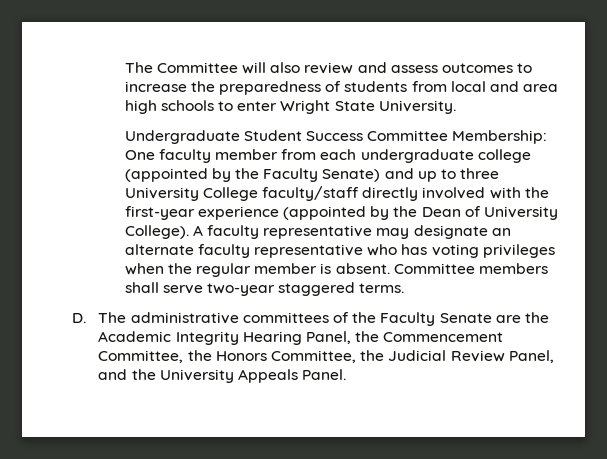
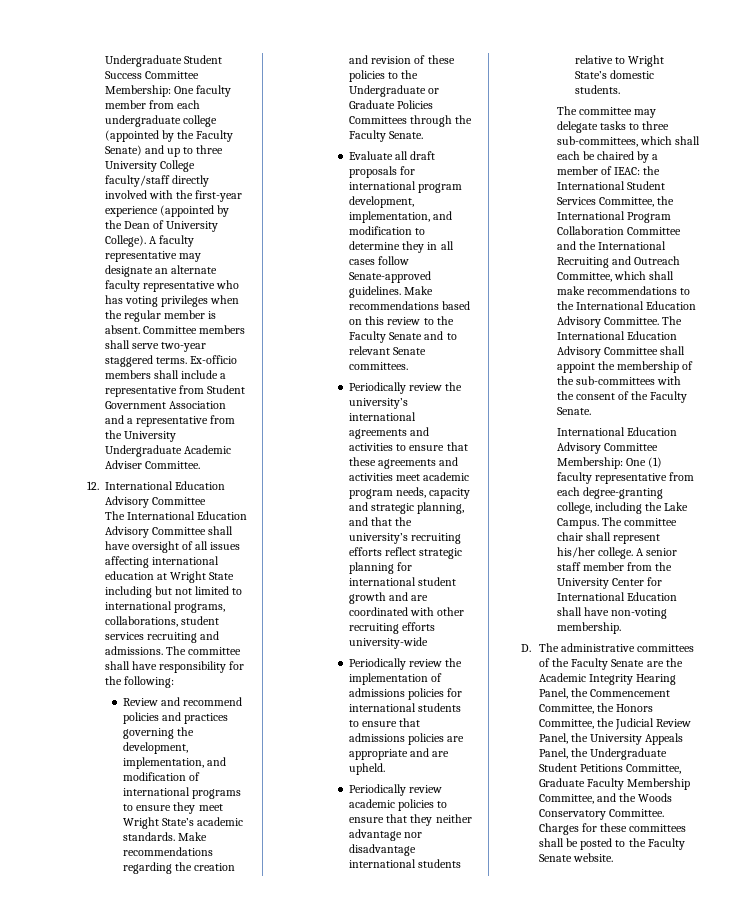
[124,62,533,74] [124,81,559,95] [124,100,456,114] The Committee will also review and assess outcomes to increase the preparedness of students from local and area high schools to enter Wright State University. // -> (104, 61) none
(405, 288) none -> [189,355,237,364] [104,370,227,379] [104,385,245,397] [104,401,226,409] [104,415,236,427] [104,430,176,442] [104,445,231,457] [104,460,200,469] [86,481,225,490] [104,496,206,508] [104,511,247,520] [104,526,233,538] [104,541,241,553] [104,556,219,568] [104,571,235,583] [104,586,243,598] [104,601,225,613] [104,616,219,627] [104,631,219,643] [104,646,241,655] [104,661,245,673] [104,676,174,688] [123,697,243,706] [123,712,229,724] [123,727,195,739] [123,742,188,754] [123,757,227,769] [123,772,201,781] [123,787,242,799] [123,802,223,814] [123,817,244,829] [123,832,208,841] [123,847,213,856] [123,862,236,874] [349,55,455,64] [349,70,419,82] [349,85,440,97] [349,100,434,109] [349,115,473,127] [349,130,424,142] [349,151,436,160] [349,166,416,178] [349,181,463,193] [349,196,414,208] [349,211,453,223] [349,226,426,235] [349,241,454,253] [349,256,410,265] [349,271,431,283] [349,286,434,298] [349,301,471,310] [349,316,454,325] [349,331,457,343] [349,346,427,355] [349,362,408,370] [349,382,463,394] [349,398,408,409] [349,412,416,421] [349,427,430,439] [349,442,468,451] [349,457,459,469] [349,472,470,481] [349,487,471,499] [349,502,465,514] [349,517,413,526] [349,533,462,544] [349,547,463,559] [349,562,413,574] [349,577,457,586] [349,592,429,604] [349,607,465,616] [349,622,436,634] [349,637,428,649] [349,658,463,670] [349,673,443,685] [349,688,463,700] [349,703,462,712] [349,718,421,727] [349,733,465,745] [349,748,450,760] [349,763,385,775] [349,784,443,796] [349,799,448,811] [349,814,472,826] [349,829,423,841] [349,844,416,856] [349,859,462,868] [575,55,665,67] [575,70,655,79] [575,85,620,94] [556,106,656,118] [556,121,670,133] [556,136,700,147] [556,151,659,163] [556,166,661,175] [556,181,665,190] [556,196,674,207] [556,211,671,223] [556,226,681,235] [556,241,666,250] [556,256,680,268] [556,271,674,282] [556,286,690,295] [556,301,696,310] [556,316,682,328] [556,331,677,340] [556,346,685,358] [556,361,694,373] [556,376,681,385] [556,391,688,403] [556,407,591,415] [556,427,677,436] [556,442,658,454] [556,457,662,469] [556,472,694,484] [556,487,663,499] [556,502,689,514] [556,517,677,529] [556,532,660,544] [556,547,678,559] [556,562,673,571] [556,577,662,589] [556,592,677,601] [556,607,667,619] [556,622,621,634] Ex-officio members shall include a representative from Student Government Association and a representative from the University Undergraduate Academic Adviser Committee. // 12. International Education Advisory Committee // The International Education Advisory Committee shall have oversight of all issues affecting international education at Wright State including but not limited to international programs, collaborations, student services recruiting and admissions. The committee shall have responsibility for the following: // Review and recommend policies and practices governing the development, implementation, and modification of international programs to ensure they meet Wright State’s academic standards. Make recommendations regarding the creation and revision of these policies to the Undergraduate or Graduate Policies Committees through the Faculty Senate. // Evaluate all draft proposals for international program development, implementation, and modification to determine they in all cases follow Senate-approved guidelines. Make recommendations based on this review to the Faculty Senate and to relevant Senate committees. // Periodically review the university’s international agreements and activities to ensure that these agreements and activities meet academic program needs, capacity and strategic planning, and that the university’s recruiting efforts reflect strategic planning for international student growth and are coordinated with other recruiting efforts university-wide // Periodically review the implementation of admissions policies for international students to ensure that admissions policies are appropriate and are upheld. // Periodically review academic policies to ensure that they neither advantage nor disadvantage international students relative to Wright State’s domestic students. // The committee may delegate tasks to three sub-committees, which shall each be chaired by a member of IEAC: the International Student Services Committee, the International Program Collaboration Committee and the International Recruiting and Outreach Committee, which shall make recommendations to the International Education Advisory Committee. The International Education Advisory Committee shall appoint the membership of the sub-committees with the consent of the Faculty Senate. // International Education Advisory Committee Membership: One (1) faculty representative from each degree-granting college, including the Lake Campus. The committee chair shall represent his/her college. A senior staff member from the University Center for International Education shall have non-voting membership.
[98,369,128,380] and -> (568, 738) none
[302,369,347,380] Panel. -> [538,748,668,760] [538,763,682,774] [538,778,691,790] [538,793,673,804] [538,809,664,820] [538,823,687,835] [538,838,685,850] [538,853,613,862] Panel, the Undergraduate Student Petitions Committee, Graduate Faculty Membership Committee, and the Woods Conservatory Committee. Charges for these committees shall be posted to the Faculty Senate website.

